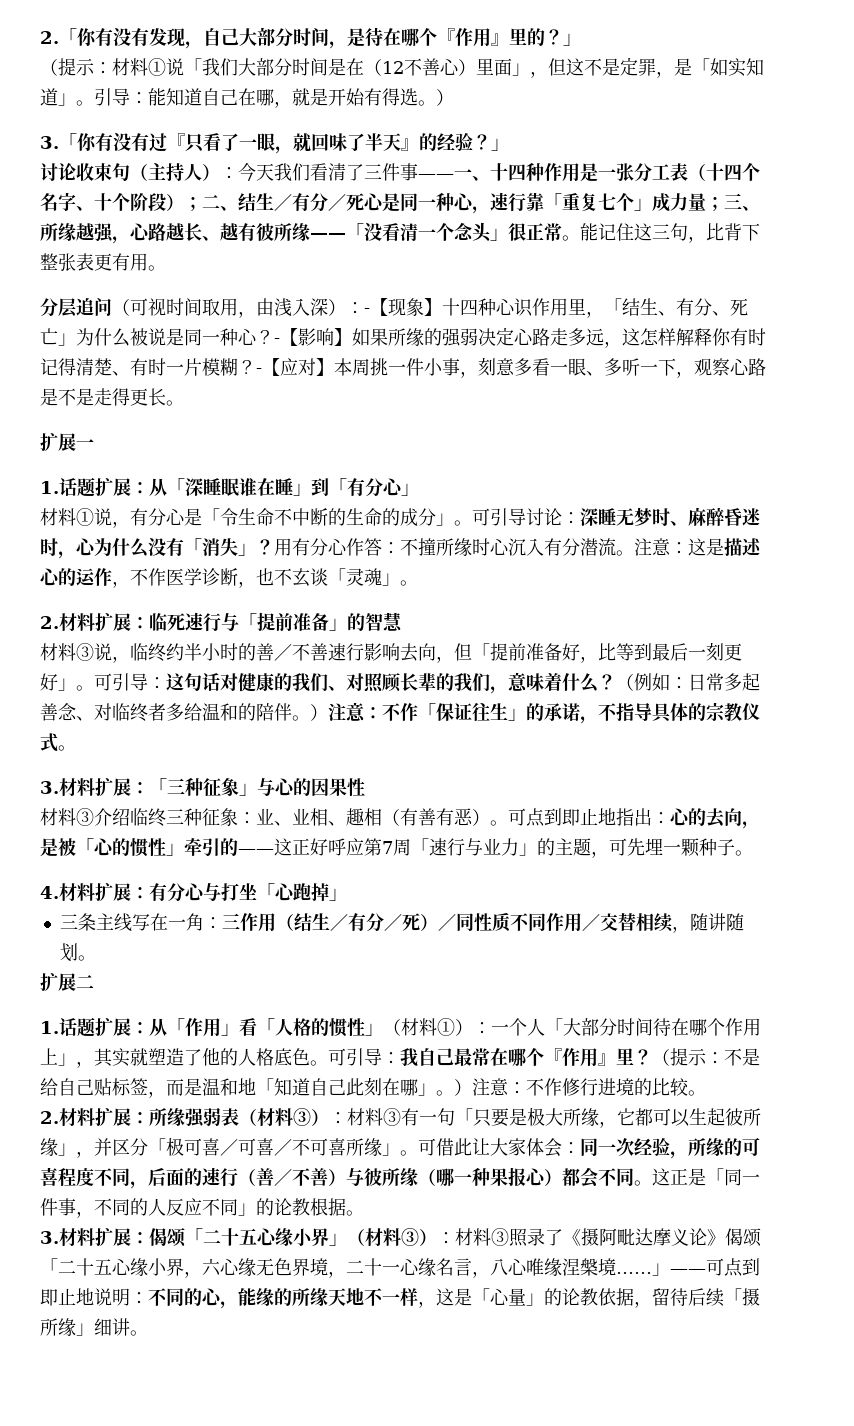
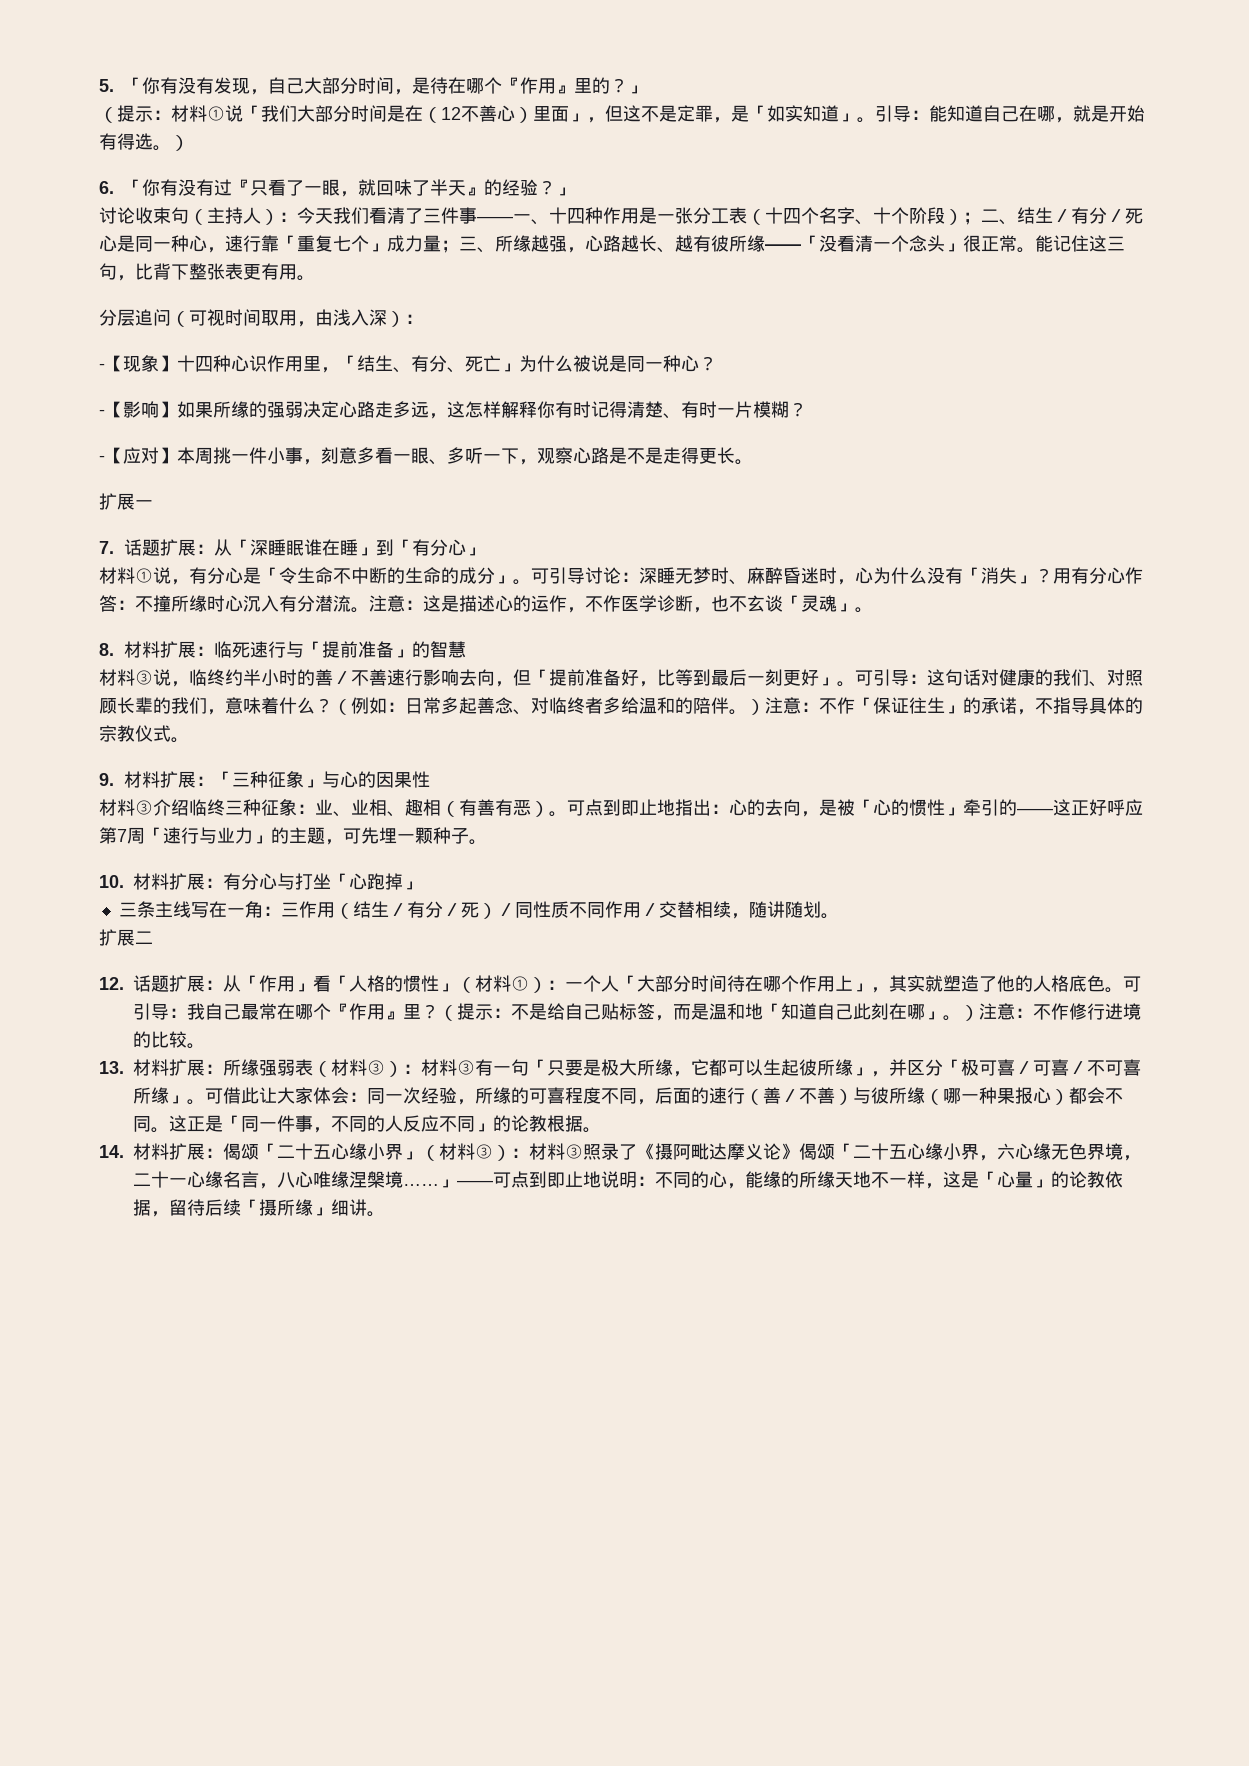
[40,31,59,44] 2. -> [99,79,114,92] 5.
[40,136,59,149] 3. -> [99,181,114,194] 6.
(364, 308) none -> (423, 319) //
(274, 337) none -> (717, 363) //
(256, 367) none -> (807, 409) //
[40,481,59,494] 1. -> [99,541,114,554] 7.
[40,616,59,629] 2. -> [99,643,114,656] 8.
[40,781,59,794] 3. -> [99,773,114,786] 9.
[40,886,59,899] 4. -> [99,875,124,888] 10.
[40,1021,59,1034] 1. -> [99,977,124,990] 12.
[40,1111,59,1124] 2. -> [99,1061,124,1074] 13.
[40,1231,59,1244] 3. -> [99,1145,124,1158] 14.

